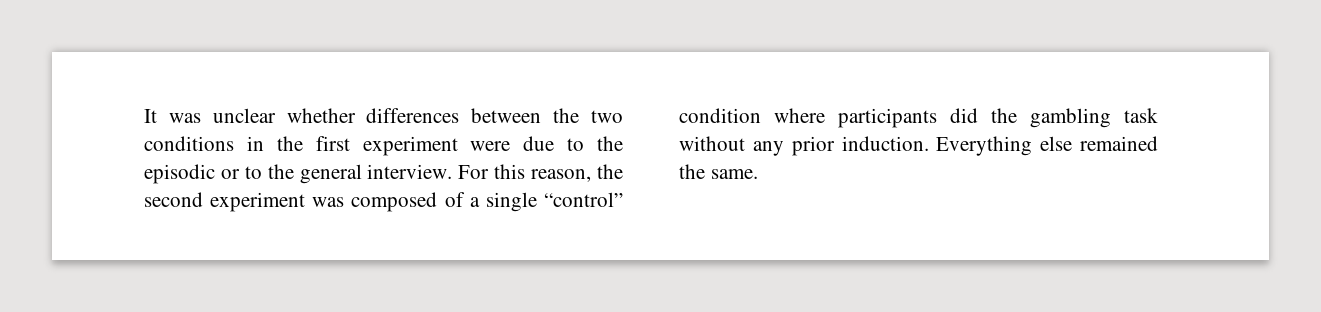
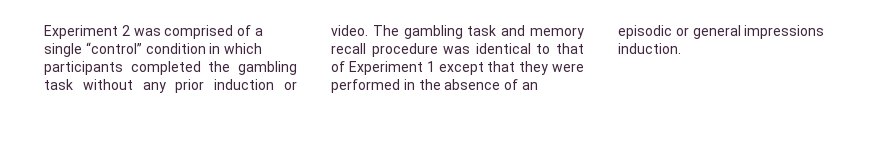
[144,108,623,123] [144,136,623,156] [144,164,624,184] [144,192,438,212] It was unclear whether differences between the two conditions in the first experiment were due to the episodic or to the general interview. For this reason, the second experiment was composed -> [44,25,234,39] Experiment 2 was comprised
[774,108,978,128] where participants did -> [209,43,263,54] [44,61,201,75] in which participants completed
[841,136,1158,156] [679,164,758,179] induction. Everything else remained the same. -> [214,79,297,90] [331,25,584,39] [331,43,584,57] [331,61,584,75] [331,79,538,93] [618,25,825,39] [618,43,681,54] induction or video. The gambling task and memory recall procedure was identical to that of Experiment 1 except that they were performed in the absence of an episodic or general impressions induction.

